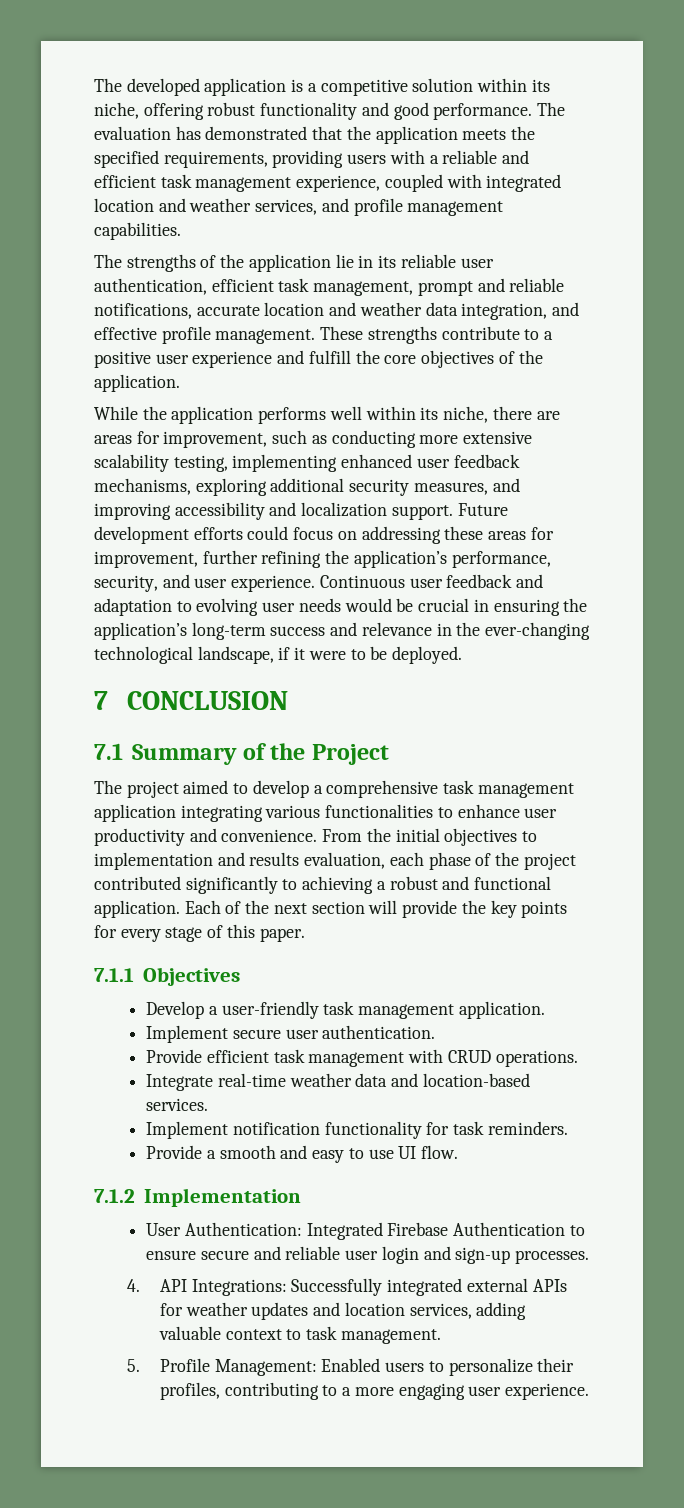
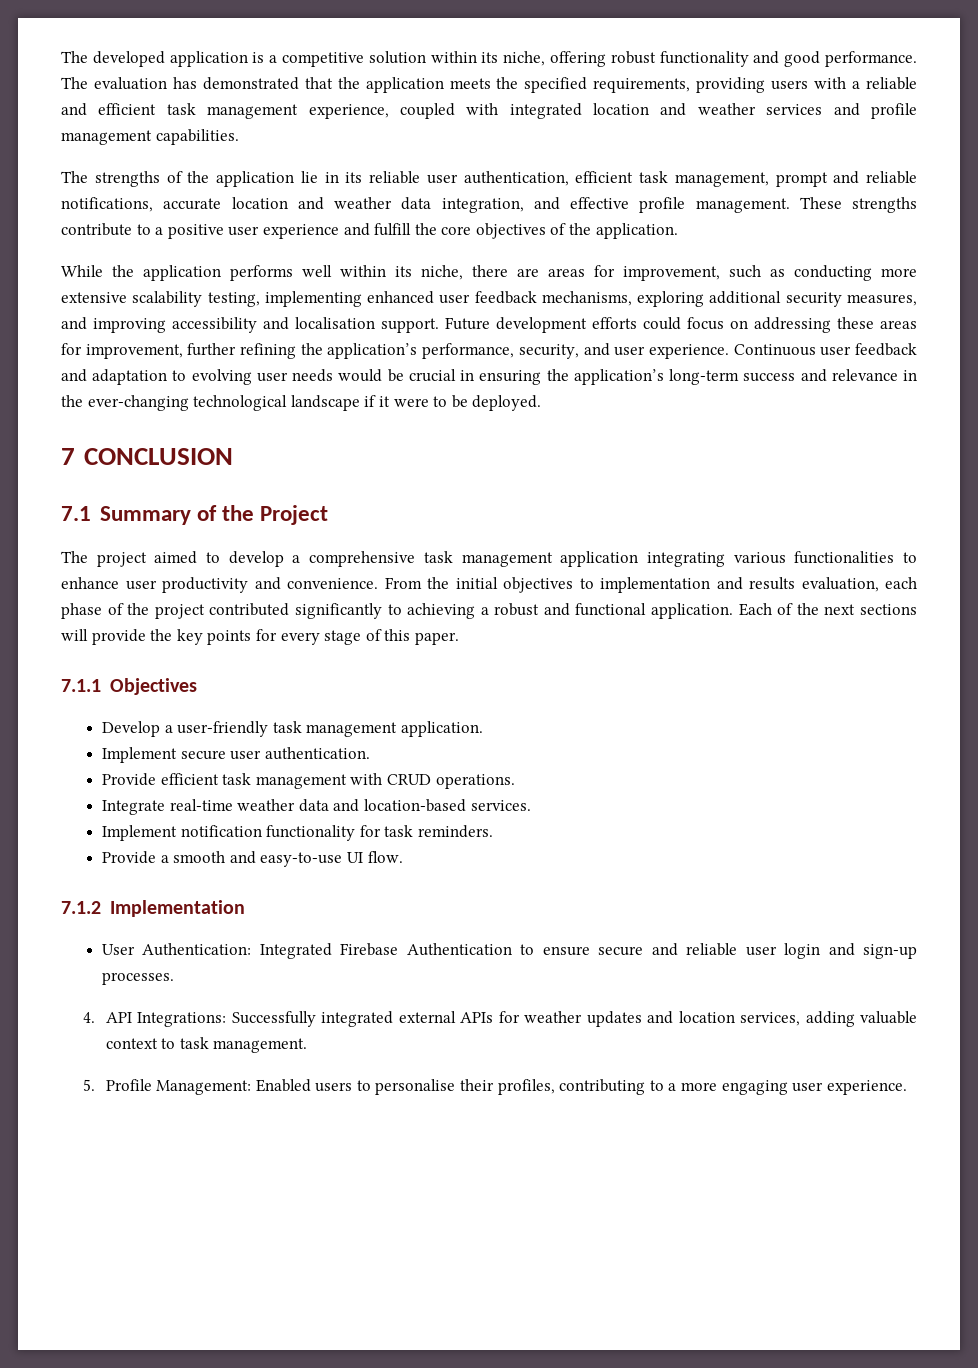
[255,199,318,215] services, -> [766,104,823,115] services
[301,502,388,517] localization -> [295,317,375,329] localisation
[197,646,274,664] landscape, -> [290,395,360,411] landscape
[311,901,365,914] section -> [860,604,918,615] sections
[312,1148,394,1163] easy to use -> [260,852,343,867] easy-to-use
[448,1358,533,1376] personalize -> [375,1079,456,1095] personalise

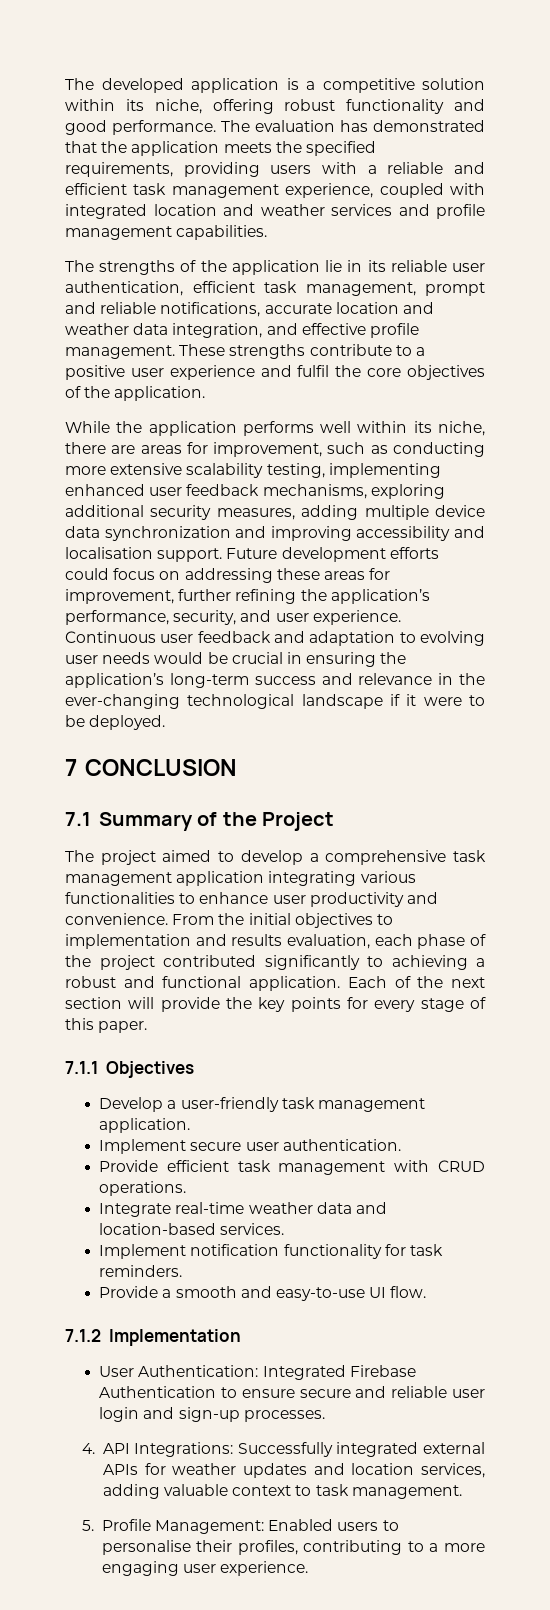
[374,223,412,236] fulfill -> [297,365,330,377] fulfil
(917, 300) none -> [301,505,485,520] [65,526,231,541] adding multiple device data synchronization
[860,604,918,615] sections -> [65,997,122,1009] section

